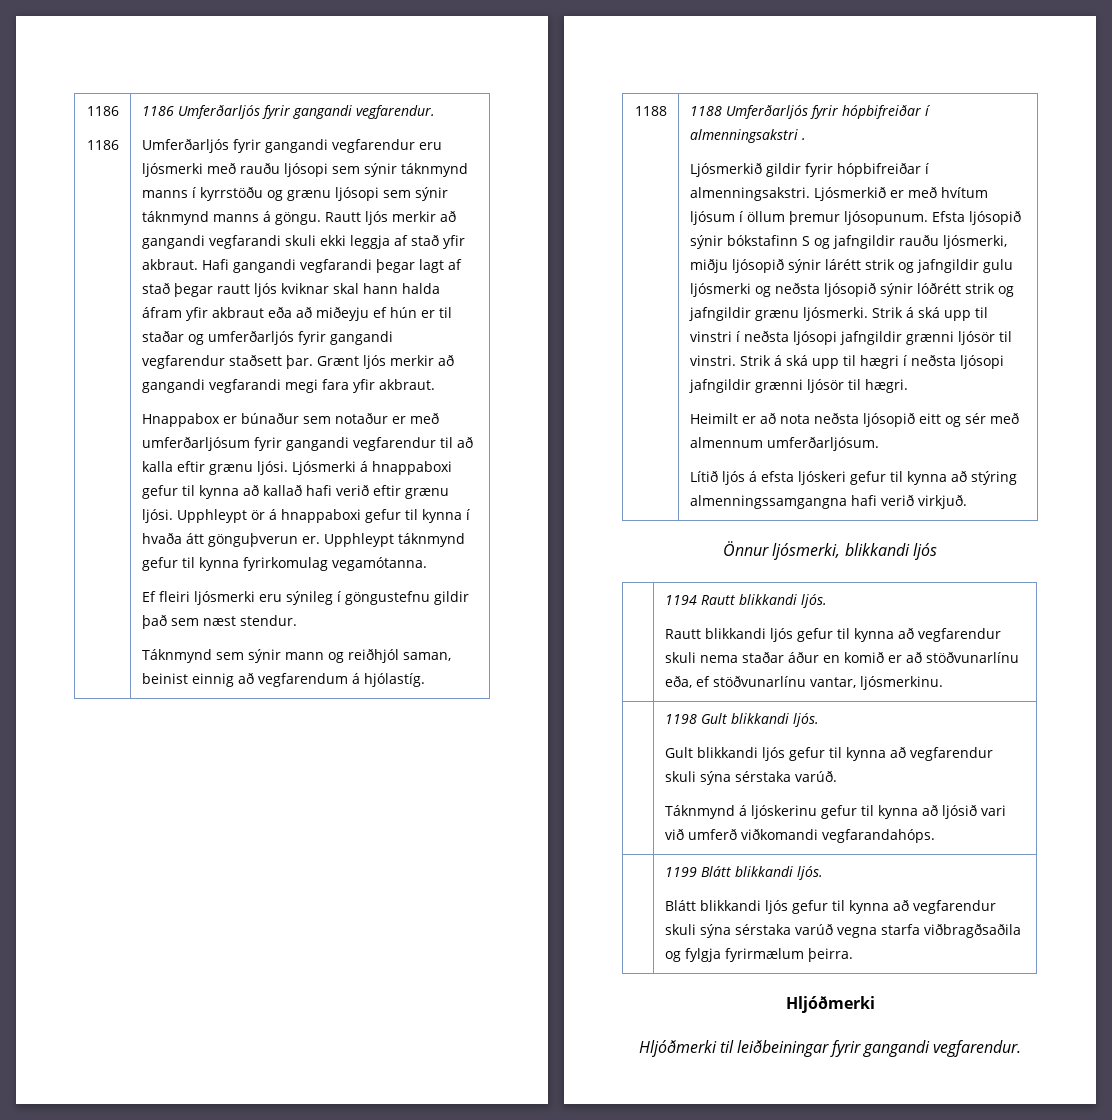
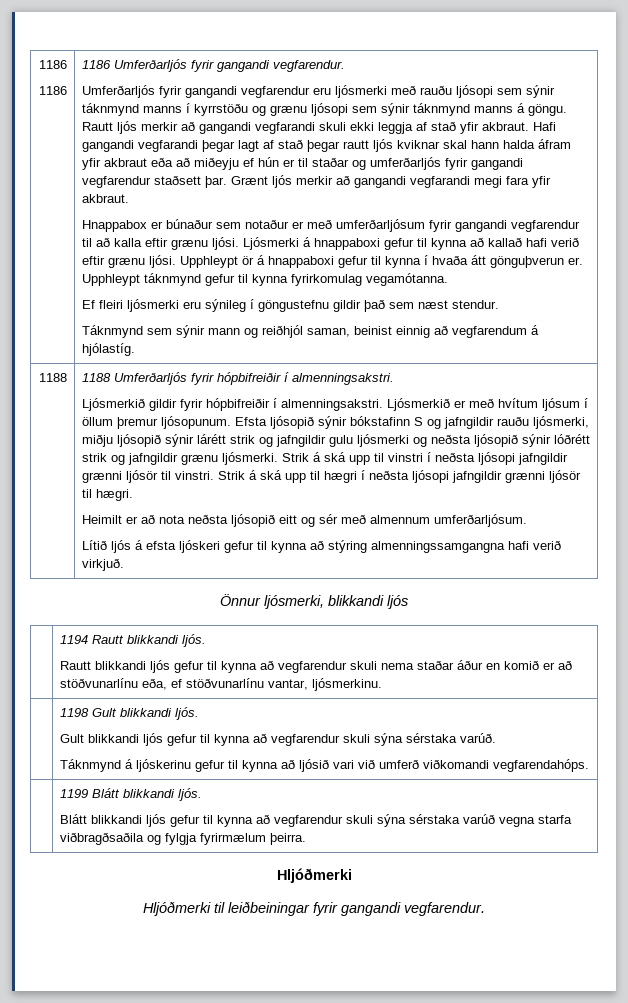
[841,105,931,119] [689,129,806,143] hópbifreiðar í almenningsakstri . -> [216,372,394,385] hópbifreiðir í almenningsakstri.
[836,163,921,177] hópbifreiðar -> [205,398,270,411] hópbifreiðir
[821,829,935,843] vegfarandahóps. -> [492,759,589,772] vegfarendahóps.

